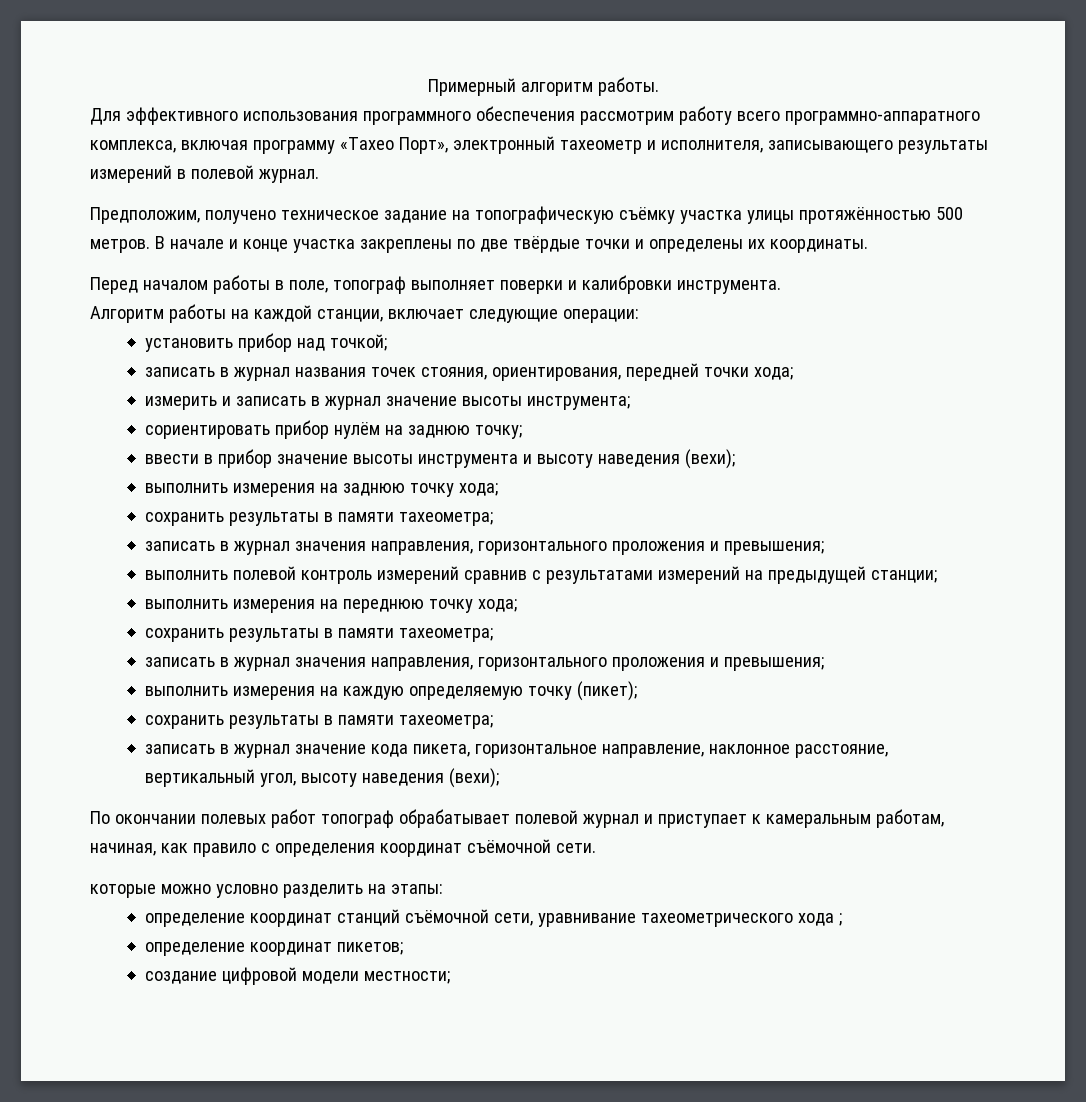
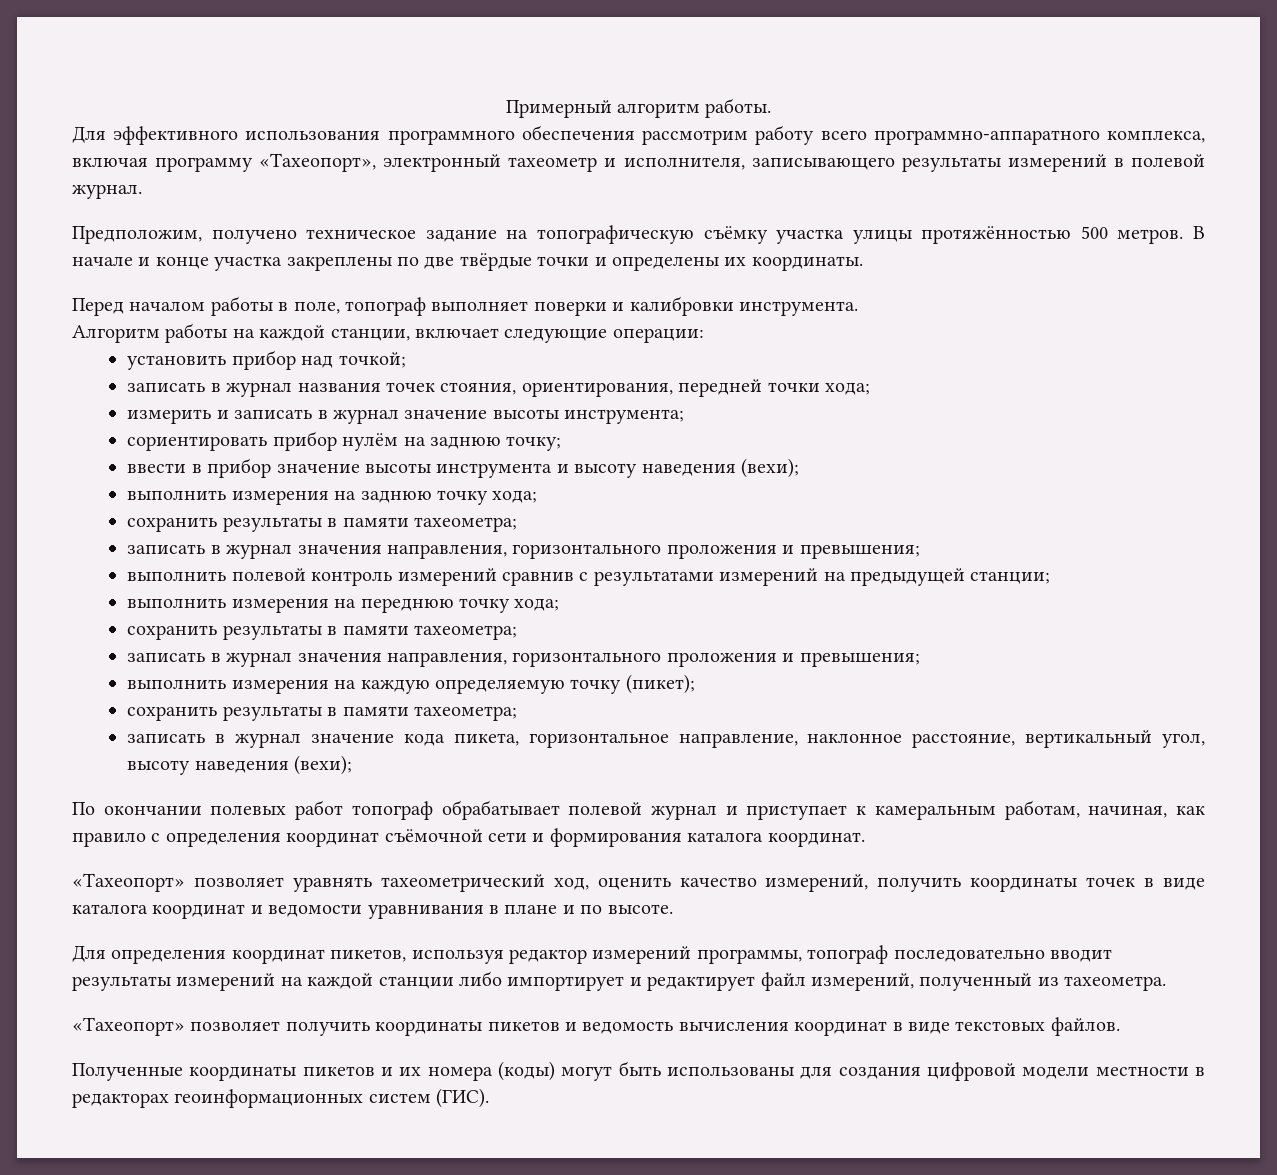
[339,137,448,154] «Тахео Порт», -> [259,153,377,172] «Taхеопорт»,
[555,843,596,853] [90,884,443,898] [144,909,842,927] [144,942,403,956] [144,967,450,985] сети. // которые можно условно разделить на этапы: // определение координат станций съёмочной сети, уравнивание тахеометрического хода ; // определение координат пикетов; // создание цифровой модели местности; -> [488,828,865,847] [72,873,1205,892] [72,904,673,919] [72,945,1112,964] [72,971,1167,991] [72,1017,1120,1036] [72,1061,1206,1081] [72,1088,490,1108] сети и формирования каталога координат. // «Taхеопорт» позволяет уравнять тахеометрический ход, оценить качество измерений, получить координаты точек в виде каталога координат и ведомости уравнивания в плане и по высоте. // Для определения координат пикетов, используя редактор измерений программы, топограф последовательно вводит результаты измерений на каждой станции либо импортирует и редактирует файл измерений, полученный из тахеометра. // «Тахеопорт» позволяет получить координаты пикетов и ведомость вычисления координат в виде текстовых файлов. // Полученные координаты пикетов и их номера (коды) могут быть использованы для создания цифровой модели местности в редакторах геоинформационных систем (ГИС).

